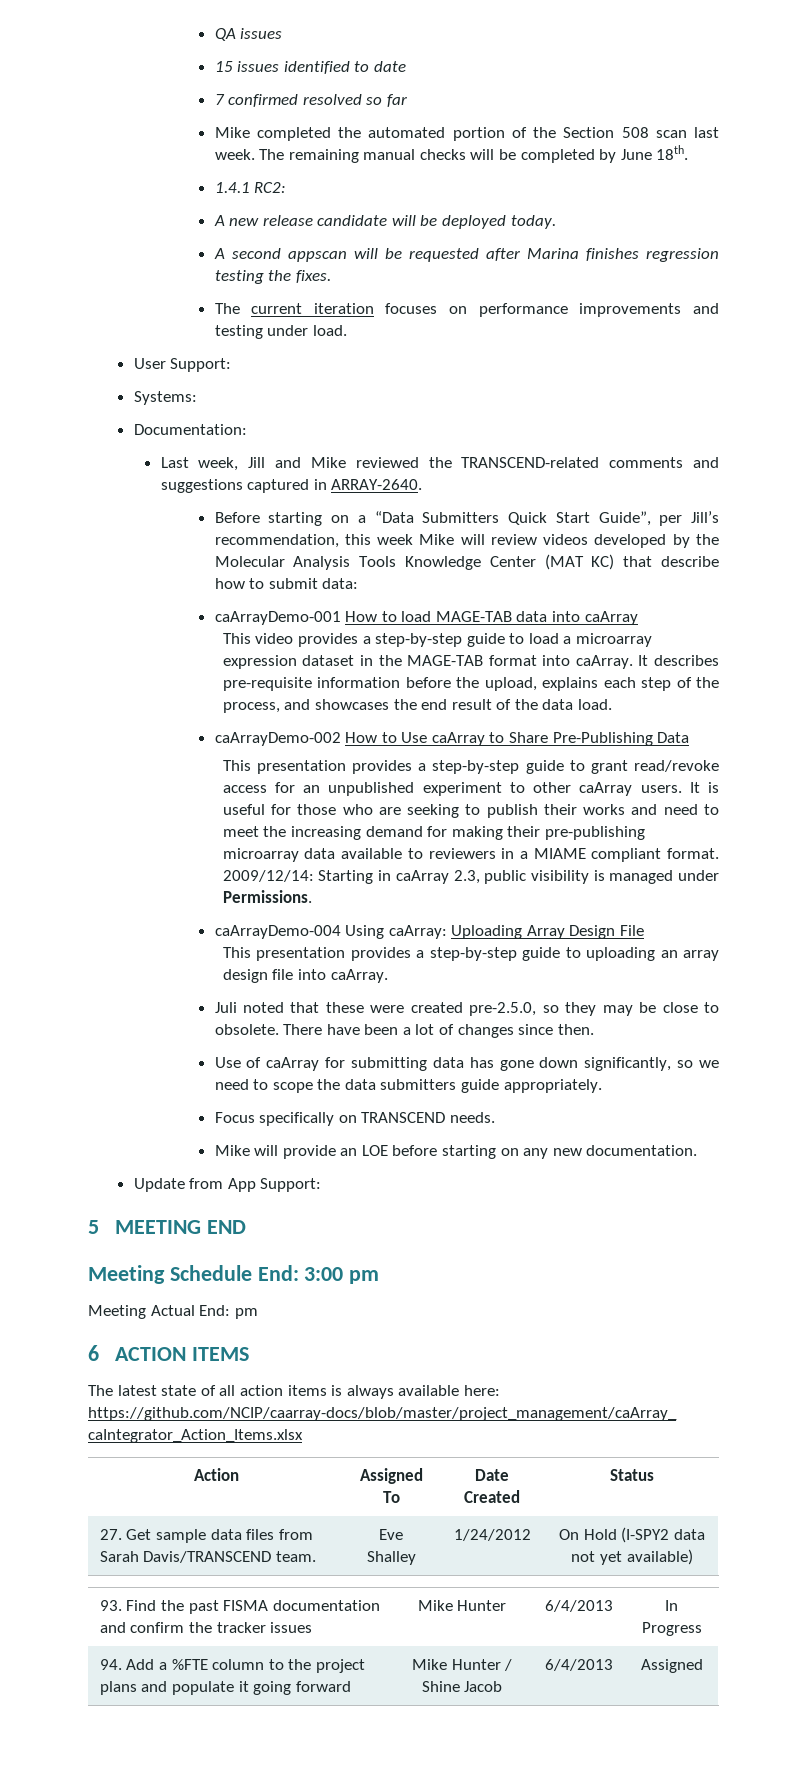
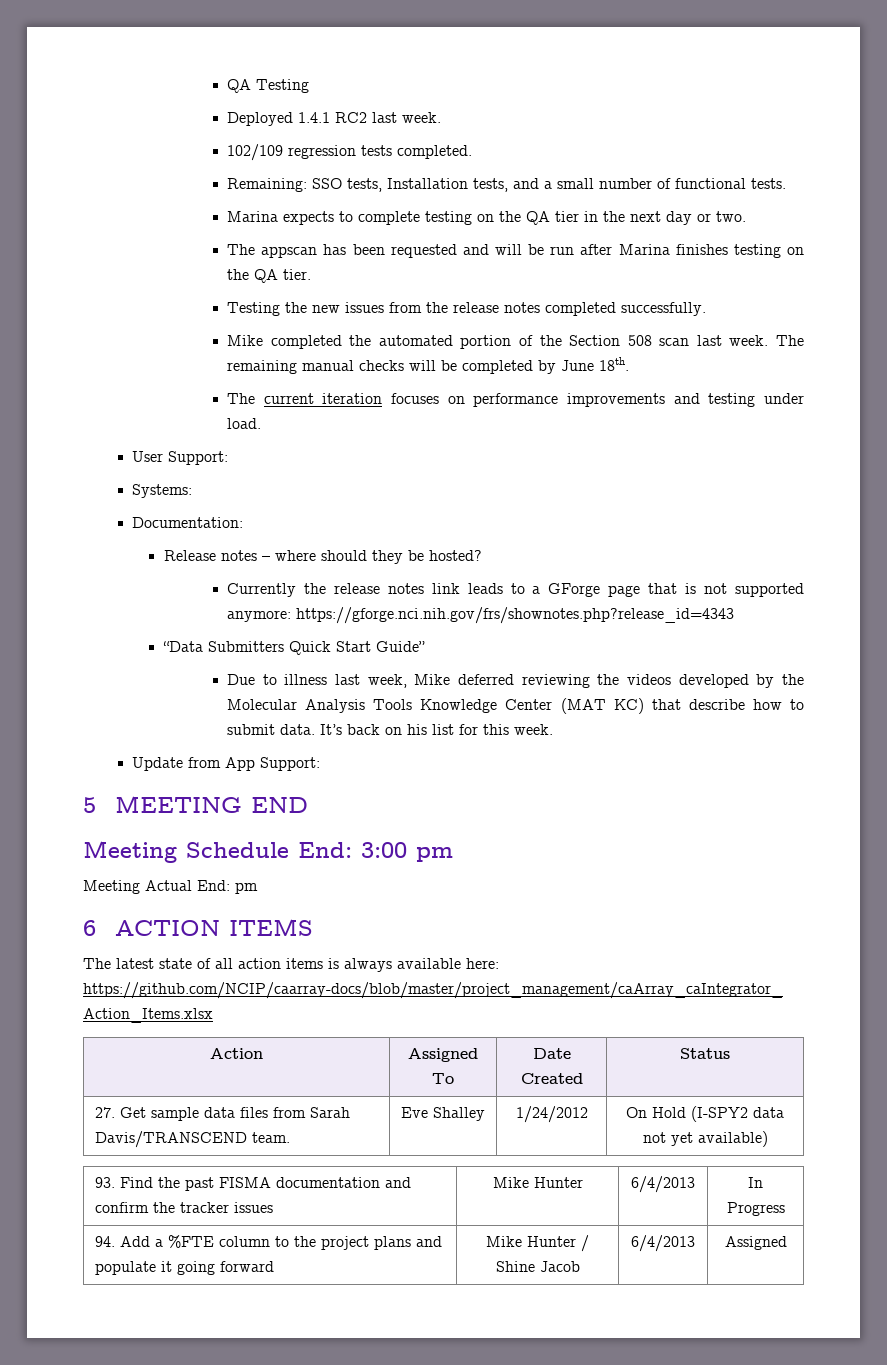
[214,28,283,41] [214,61,406,74] [214,94,407,107] QA issues // 15 issues identified to date // 7 confirmed resolved so far -> [227,79,310,93] [227,112,442,126] [227,144,473,161] [227,178,787,192] [227,211,747,225] [227,244,804,258] [227,269,312,283] [227,302,707,316] QA Testing // Deployed 1.4.1 RC2 last week. // 102/109 regression tests completed. // Remaining: SSO tests, Installation tests, and a small number of functional tests. // Marina expects to complete testing on the QA tier in the next day or two. // The appscan has been requested and will be run after Marina finishes testing on the QA tier. // Testing the new issues from the release notes completed successfully.
[214,182,287,193] [213,215,556,229] [213,248,719,262] [214,270,331,284] // 1.4.1 RC2: // A new release candidate will be deployed today. // A second appscan will be requested after Marina finishes regression testing the fixes. -> (630, 364) none
[160,457,719,471] [160,479,423,493] [214,511,719,526] [214,534,537,548] Last week, Jill and Mike reviewed the TRANSCEND-related comments and suggestions captured in ARRAY-2640. // Before starting on a “Data Submitters Quick Start Guide”, per Jill’s recommendation, this week Mike will review -> [163,550,482,564] [227,583,805,597] [227,607,735,624] [162,641,425,655] [227,674,620,688] Release notes – where should they be hosted? // Currently the release notes link leads to a GForge page that is not supported anymore: https://gforge.nci.nih.gov/frs/shownotes.php?release_id=4343 // “Data Submitters Quick Start Guide” // Due to illness last week, Mike deferred reviewing the
[322,578,359,589] [214,611,638,625] [222,633,653,647] [222,655,719,669] [222,677,719,691] [222,699,613,713] [214,732,690,746] [222,760,719,774] [222,782,720,796] [222,804,719,818] [222,826,645,840] [222,848,720,862] [222,870,720,884] [222,890,312,903] [214,925,645,939] [222,947,719,961] [222,969,388,983] [214,1002,719,1016] [214,1024,594,1038] [214,1057,719,1071] [214,1079,602,1093] [214,1112,495,1126] [214,1145,698,1159] data: // caArrayDemo-001 How to load MAGE-TAB data into caArray // This video provides a step-by-step guide to load a microarray expression dataset in the MAGE-TAB format into caArray. It describes pre-requisite information before the upload, explains each step of the process, and showcases the end result of the data load. // caArrayDemo-002 How to Use caArray to Share Pre-Publishing Data // This presentation provides a step-by-step guide to grant read/revoke access for an unpublished experiment to other caArray users. It is useful for those who are seeking to publish their works and need to meet the increasing demand for making their pre-publishing microarray data available to reviewers in a MIAME compliant format. 2009/12/14: Starting in caArray 2.3, public visibility is managed under Permissions. // caArrayDemo-004 Using caArray: Uploading Array Design File // This presentation provides a step-by-step guide to uploading an array design file into caArray. // Juli noted that these were created pre-2.5.0, so they may be close to obsolete. There have been a lot of changes since then. // Use of caArray for submitting data has gone down significantly, so we need to scope the data submitters guide appropriately. // Focus specifically on TRANSCEND needs. // Mike will provide an LOE before starting on any new documentation. -> [280,724,554,735] data. It’s back on his list for this week.

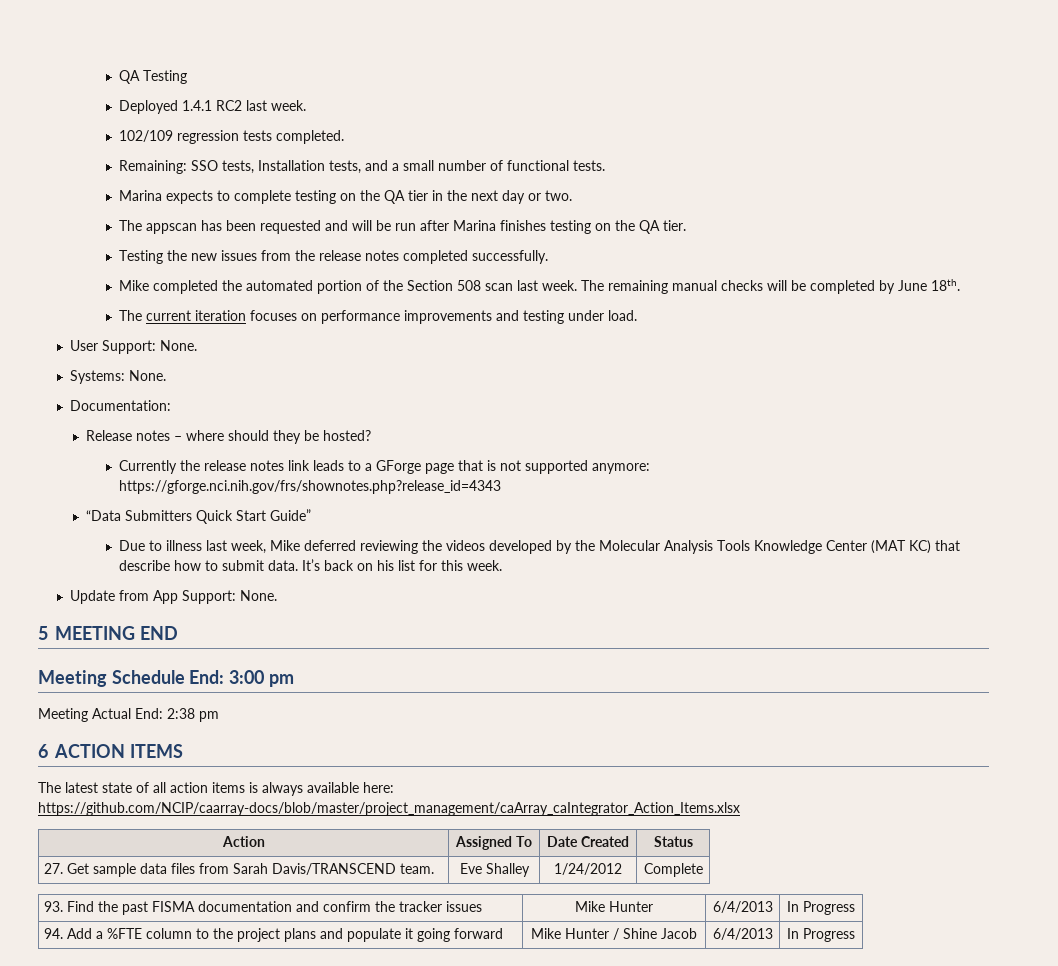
(229, 458) none -> [159,340,197,351] None.
(193, 491) none -> [128,370,166,381] None.
(321, 764) none -> [239,590,277,601] None.
(230, 885) none -> [167,708,195,719] 2:38
[626,1106,784,1122] [642,1131,768,1147] On Hold (I-SPY2 data not yet available) -> [643,863,703,877] Complete
[724,1236,787,1250] Assigned -> [787,928,855,942] In Progress

